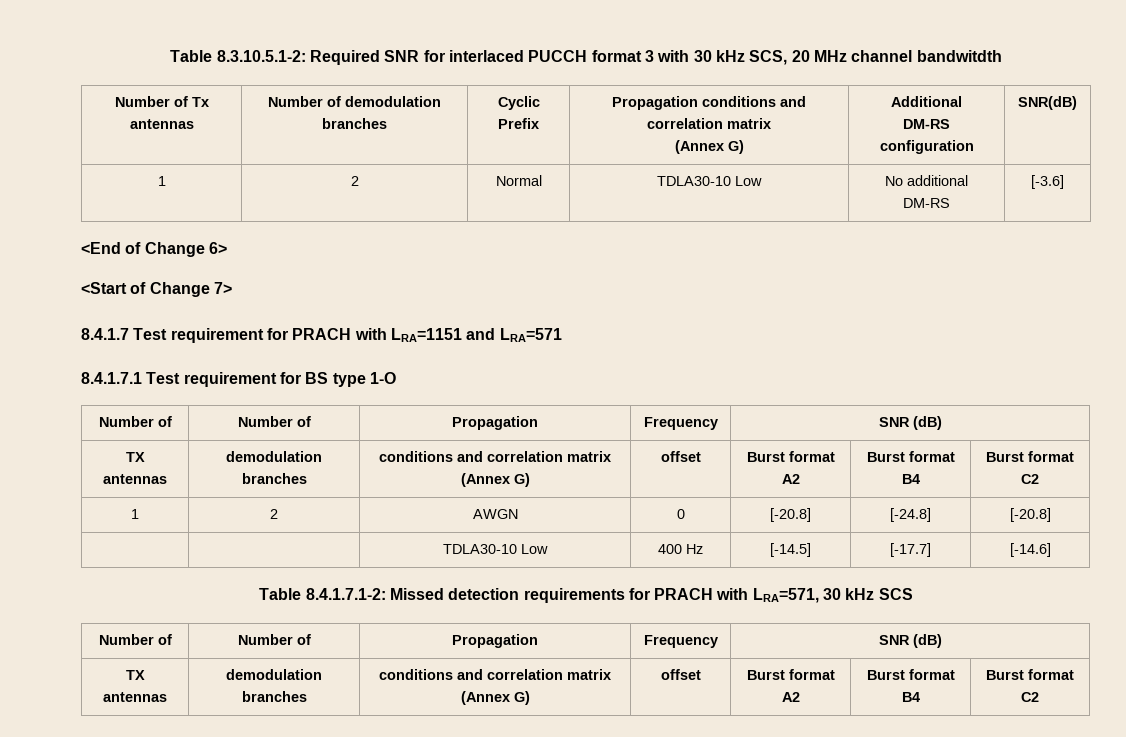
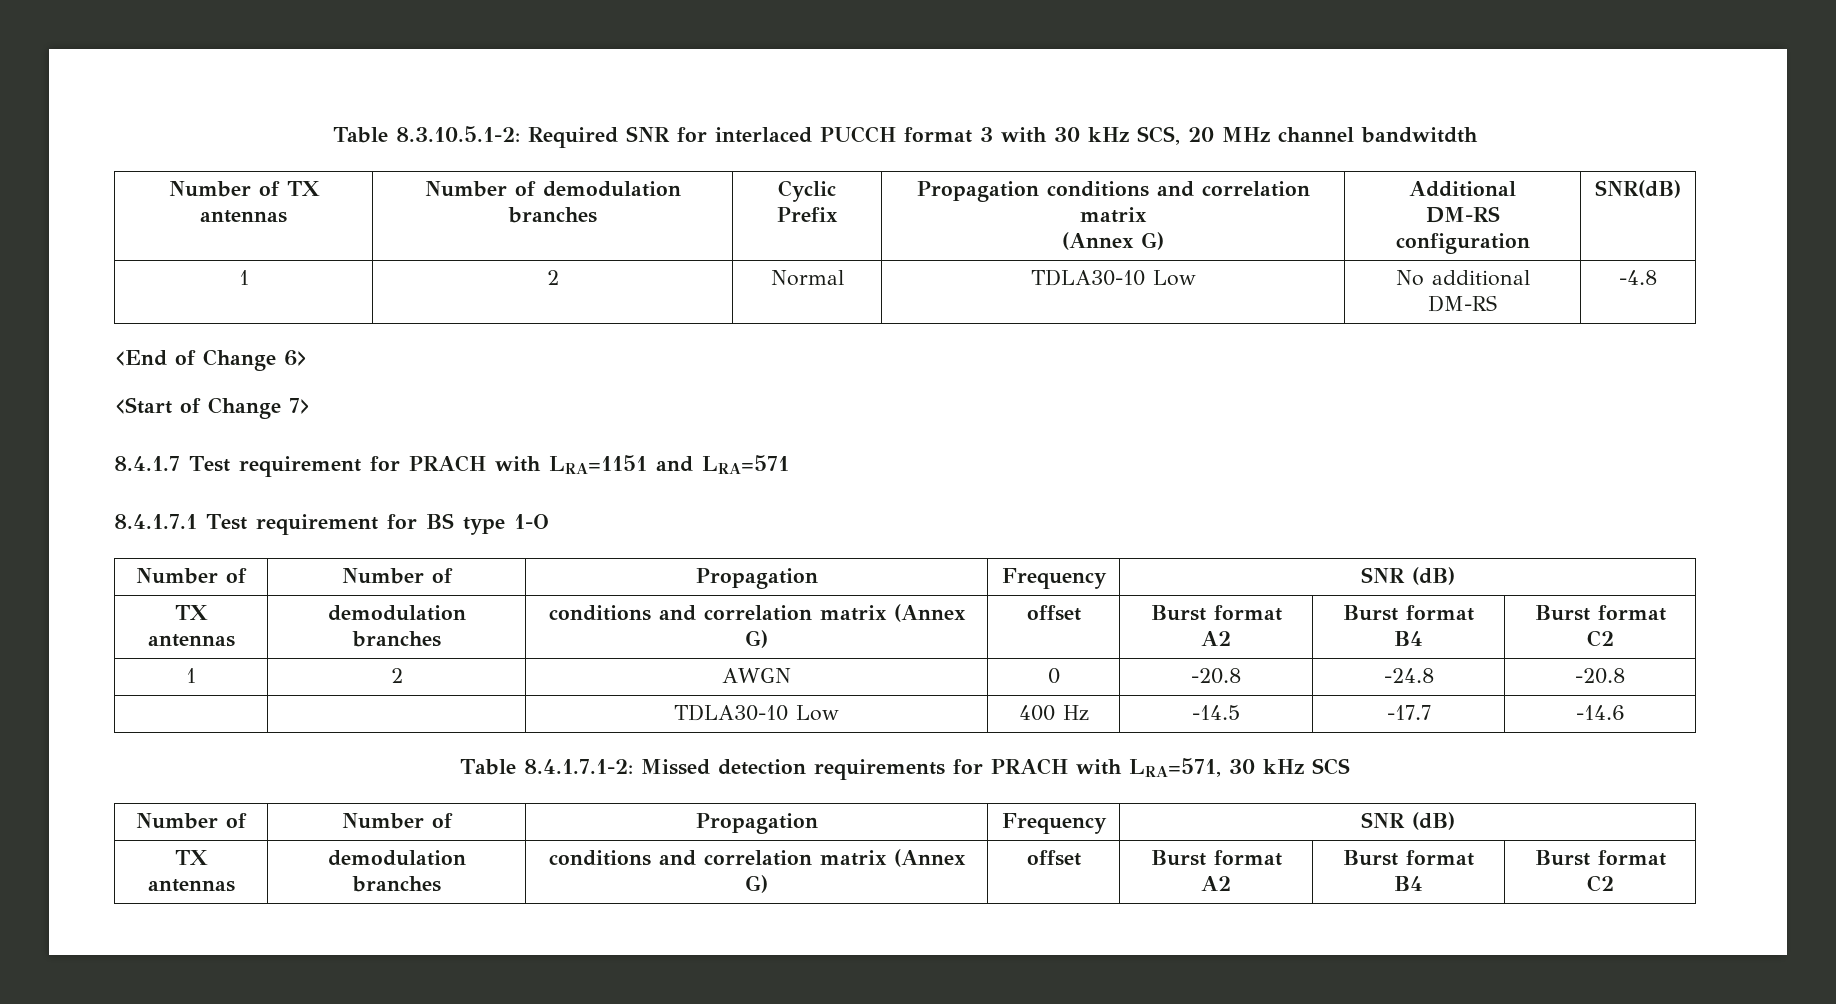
[191,97,209,107] Tx -> [286,181,320,196] TX
[1031,175,1064,189] [-3.6] -> [1619,270,1657,285] -4.8
[770,508,811,522] [890,508,931,522] [1009,508,1051,522] [-20.8] | [-24.8] | [-20.8] -> [1191,668,1241,684] [1383,668,1434,683] [1575,668,1625,684] -20.8 | -24.8 | -20.8
[770,543,811,557] [890,543,931,557] [1009,543,1051,557] [-14.5] | [-17.7] | [-14.6] -> [1192,705,1240,720] [1386,705,1431,720] [1575,705,1625,720] -14.5 | -17.7 | -14.6

